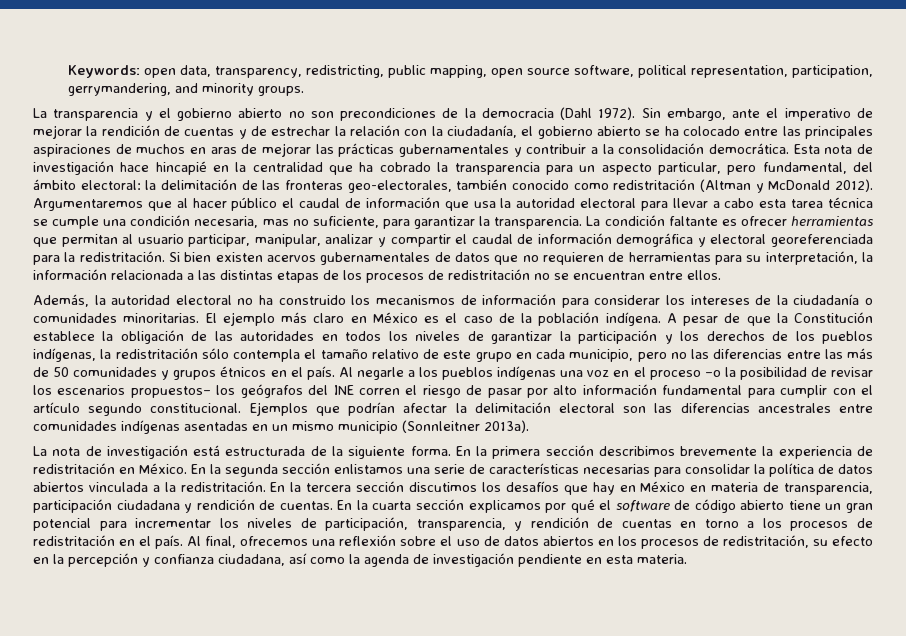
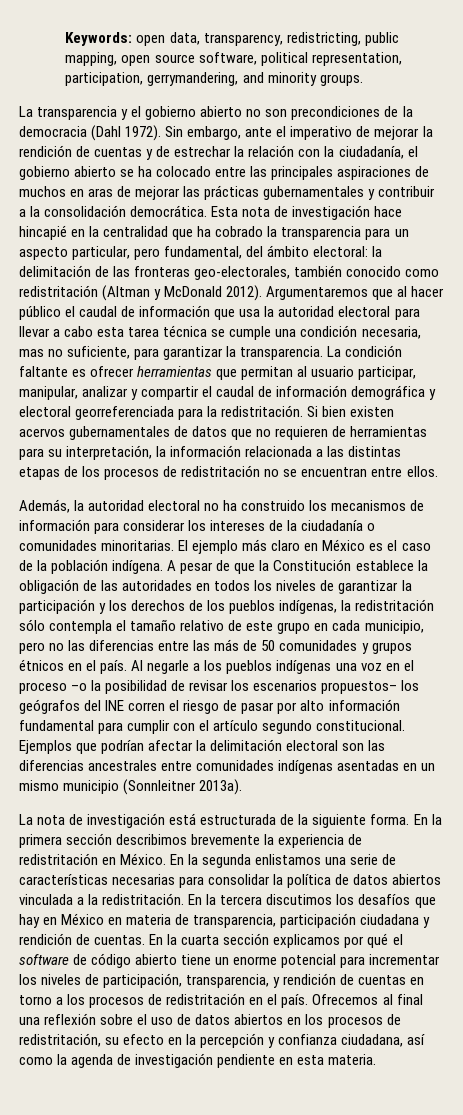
[771,234,873,247] georeferenciada -> [75,406,175,420] georreferenciada
[282,463,330,474] sección -> (252, 861) none
[356,481,405,492] sección -> (263, 900) none
[845,503,873,513] gran -> [233,956,278,965] enorme
[187,536,309,548] Al final, ofrecemos -> [312,994,423,1005] Ofrecemos al final

